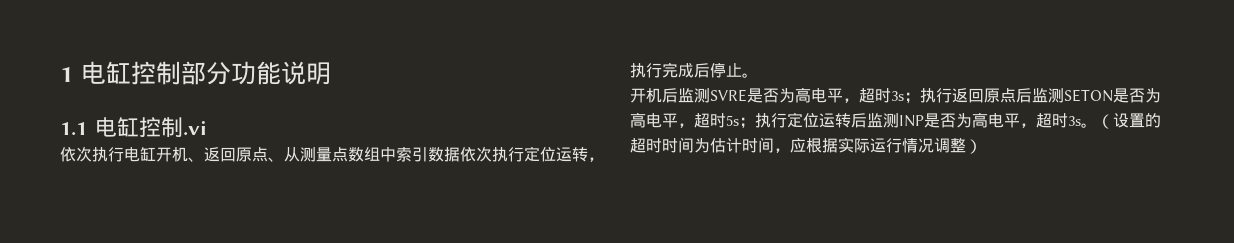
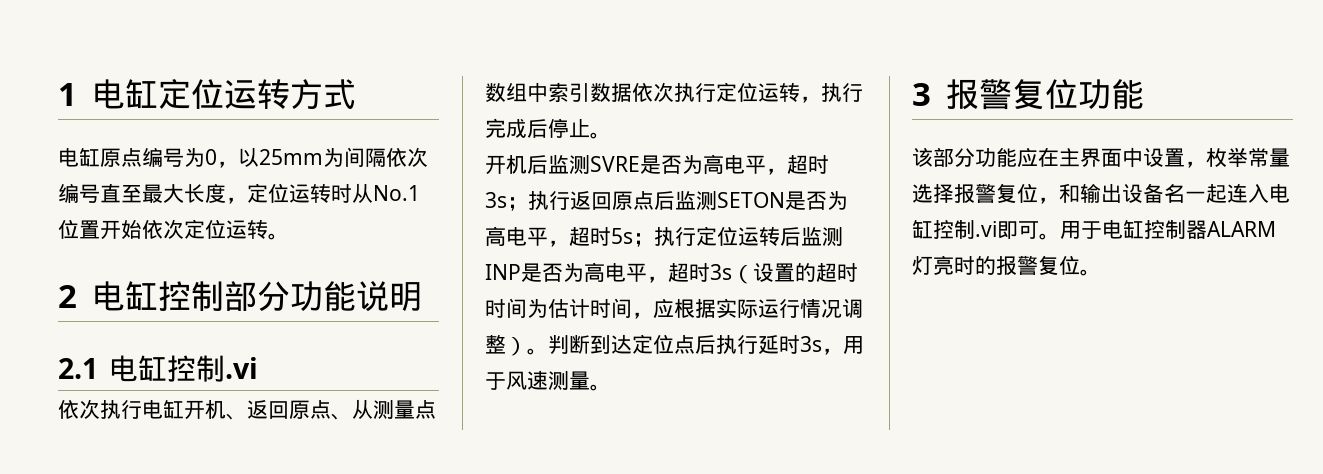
(131, 72) none -> [157,79,356,109] [58,147,428,168] [58,183,420,204] [58,219,289,240] [58,281,158,311] 定位运转方式 // 电缸原点编号为0，以25mm为间隔依次编号直至最大长度，定位运转时从No.1位置开始依次定位运转。 // 2电缸
[60,122,87,136] 1.1 -> [58,358,98,379] 2.1
[1081,123,1097,128] 。 -> (732, 272) none
(982, 146) none -> [527,334,864,355] [485,370,611,391] [912,79,1144,110] [912,147,1290,168] [912,183,1290,204] [912,219,1276,240] [912,255,1101,276] 。判断到达定位点后执行延时3s，用于风速测量。 // 3报警复位功能 // 该部分功能应在主界面中设置，枚举常量选择报警复位，和输出设备名一起连入电缸控制.vi即可。用于电缸控制器ALARM灯亮时的报警复位。

